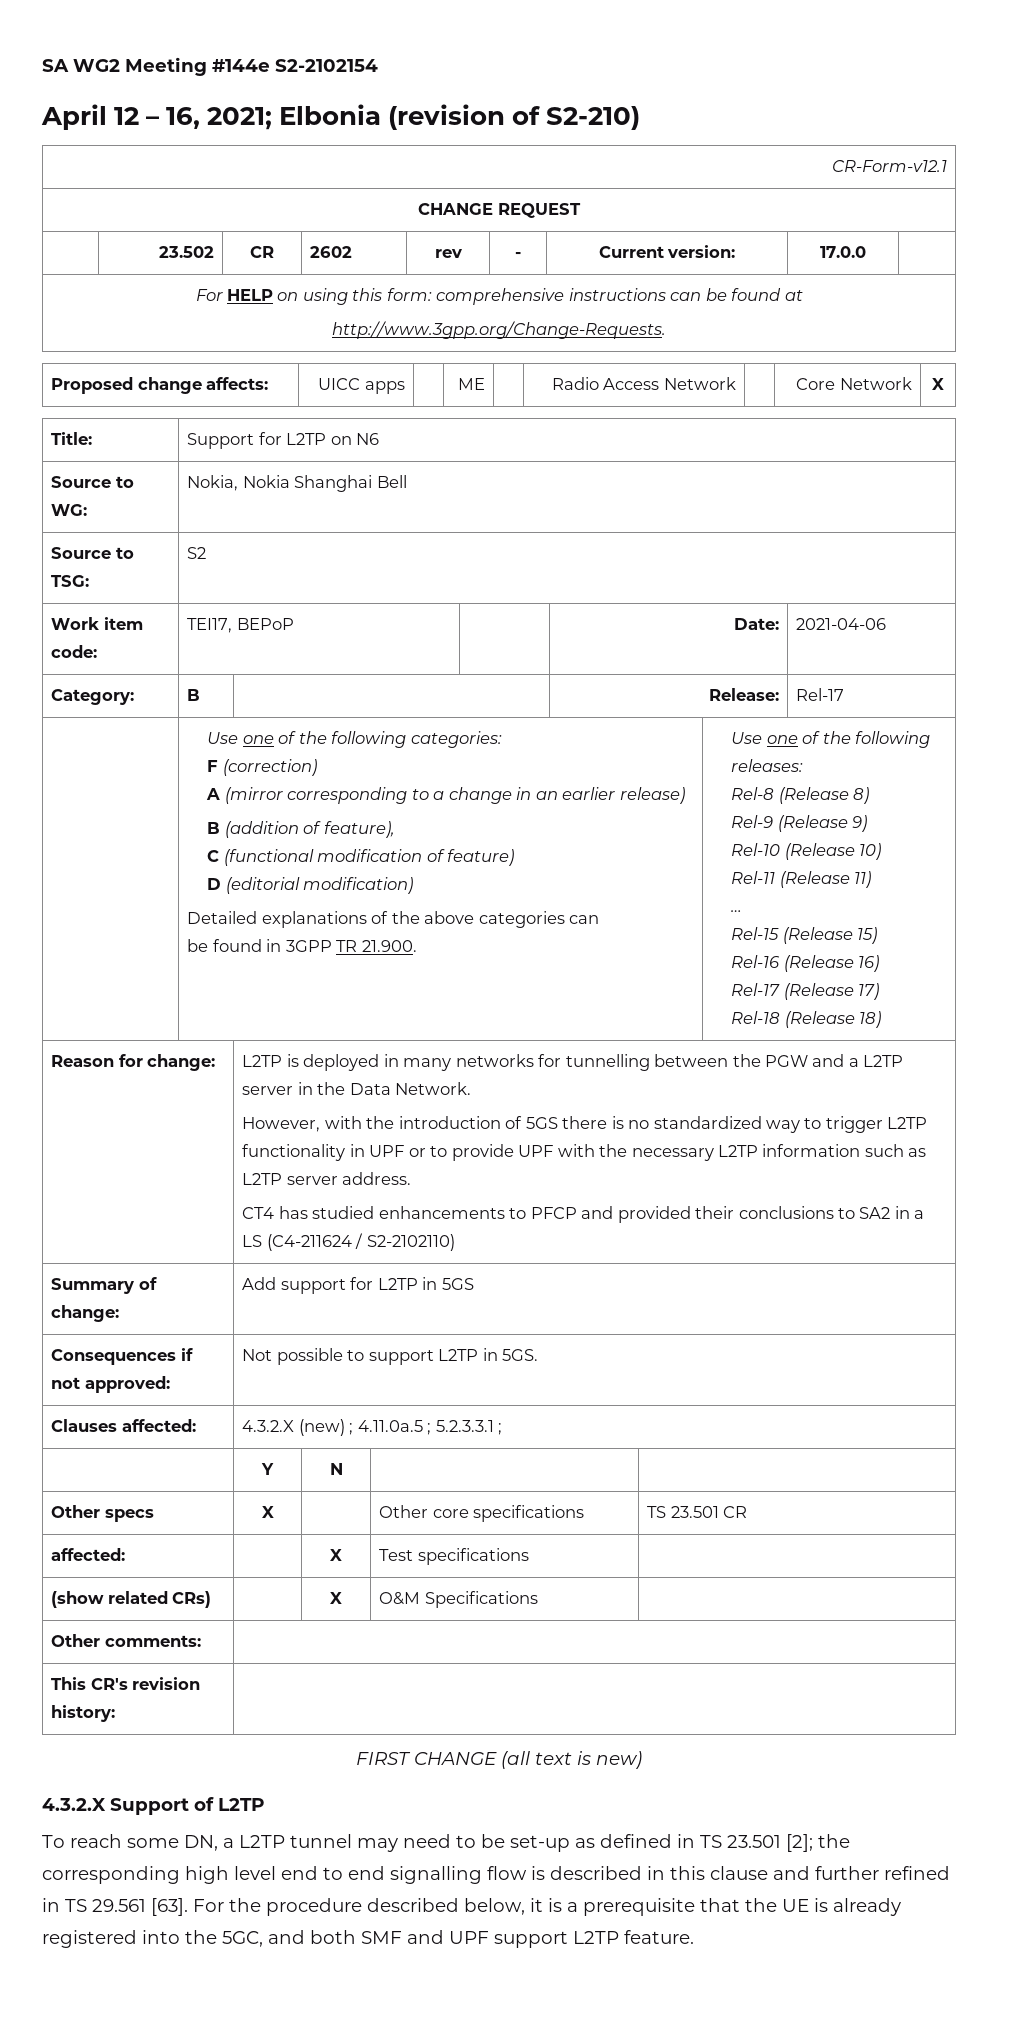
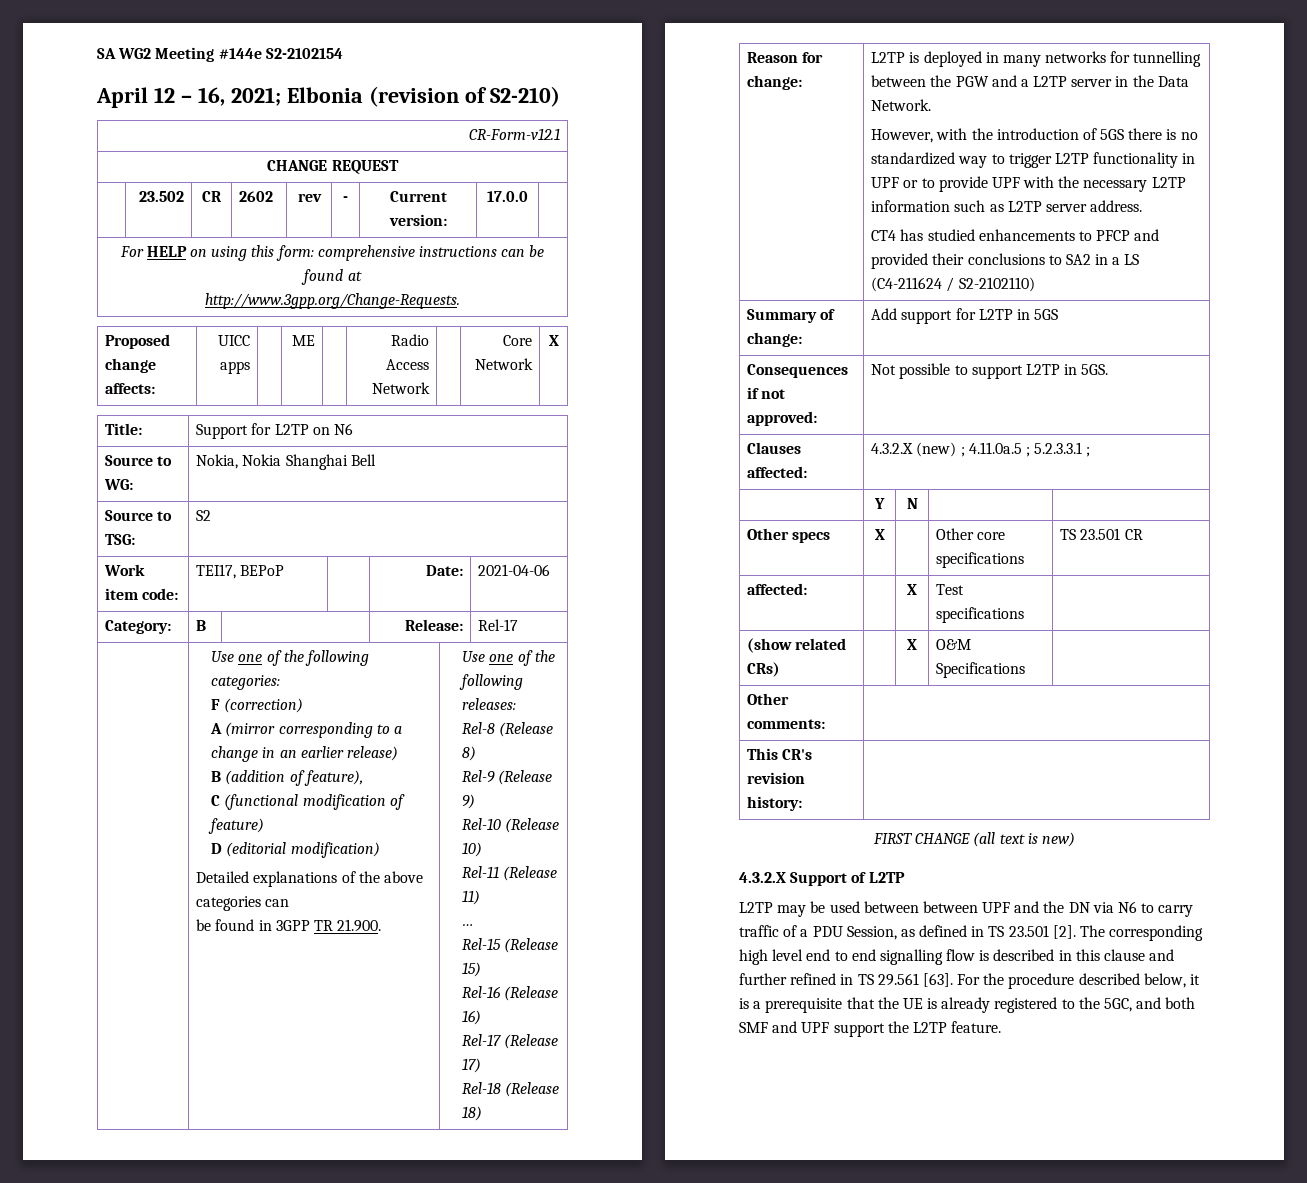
[42,1834,570,1852] To reach some DN, a L2TP tunnel may need to be set-up -> [739,901,1194,917] [739,925,897,940] L2TP may be used between between UPF and the DN via N6 to carry traffic of a PDU Session,
[786,1834,850,1852] [2]; the -> [1052,925,1106,939] [2]. The
[142,1930,180,1944] into -> [1061,999,1075,1009] to
(568, 1939) none -> [887,1021,909,1033] the

